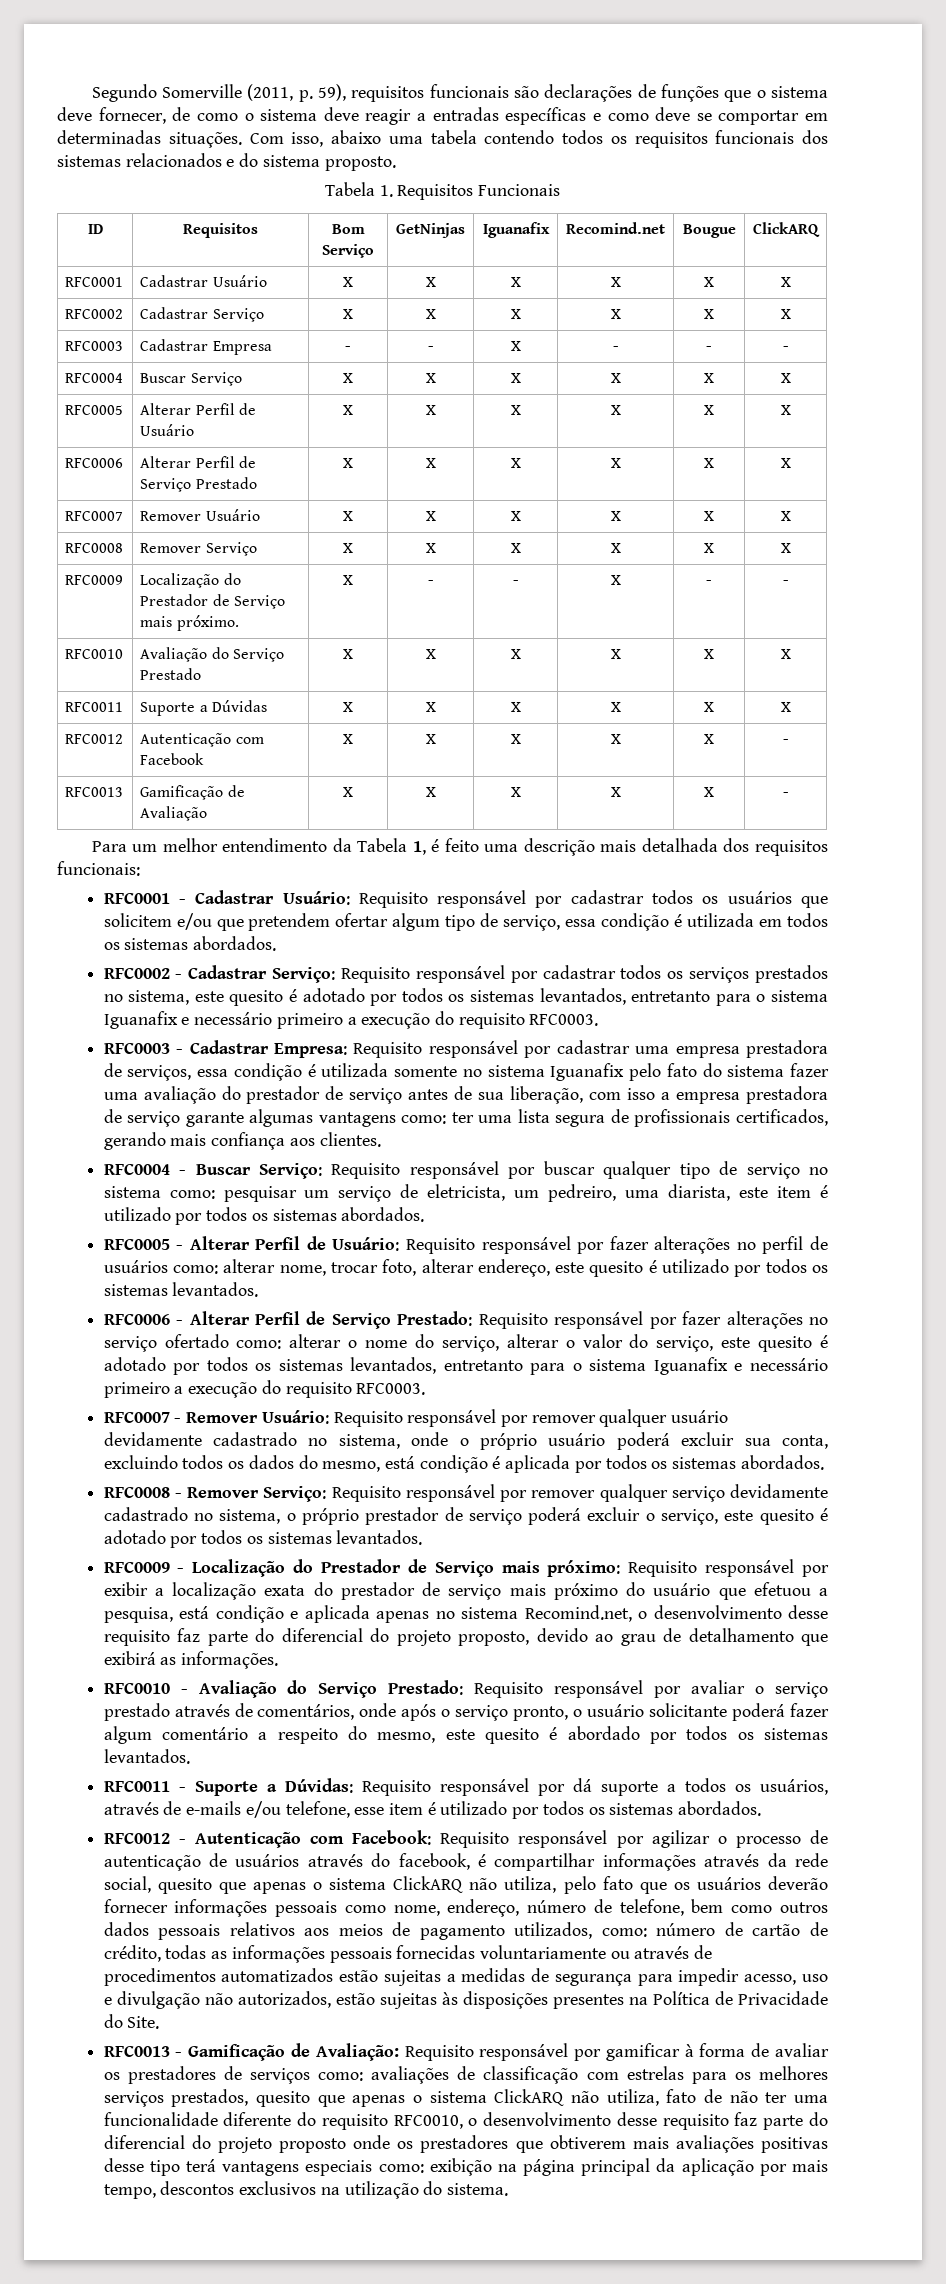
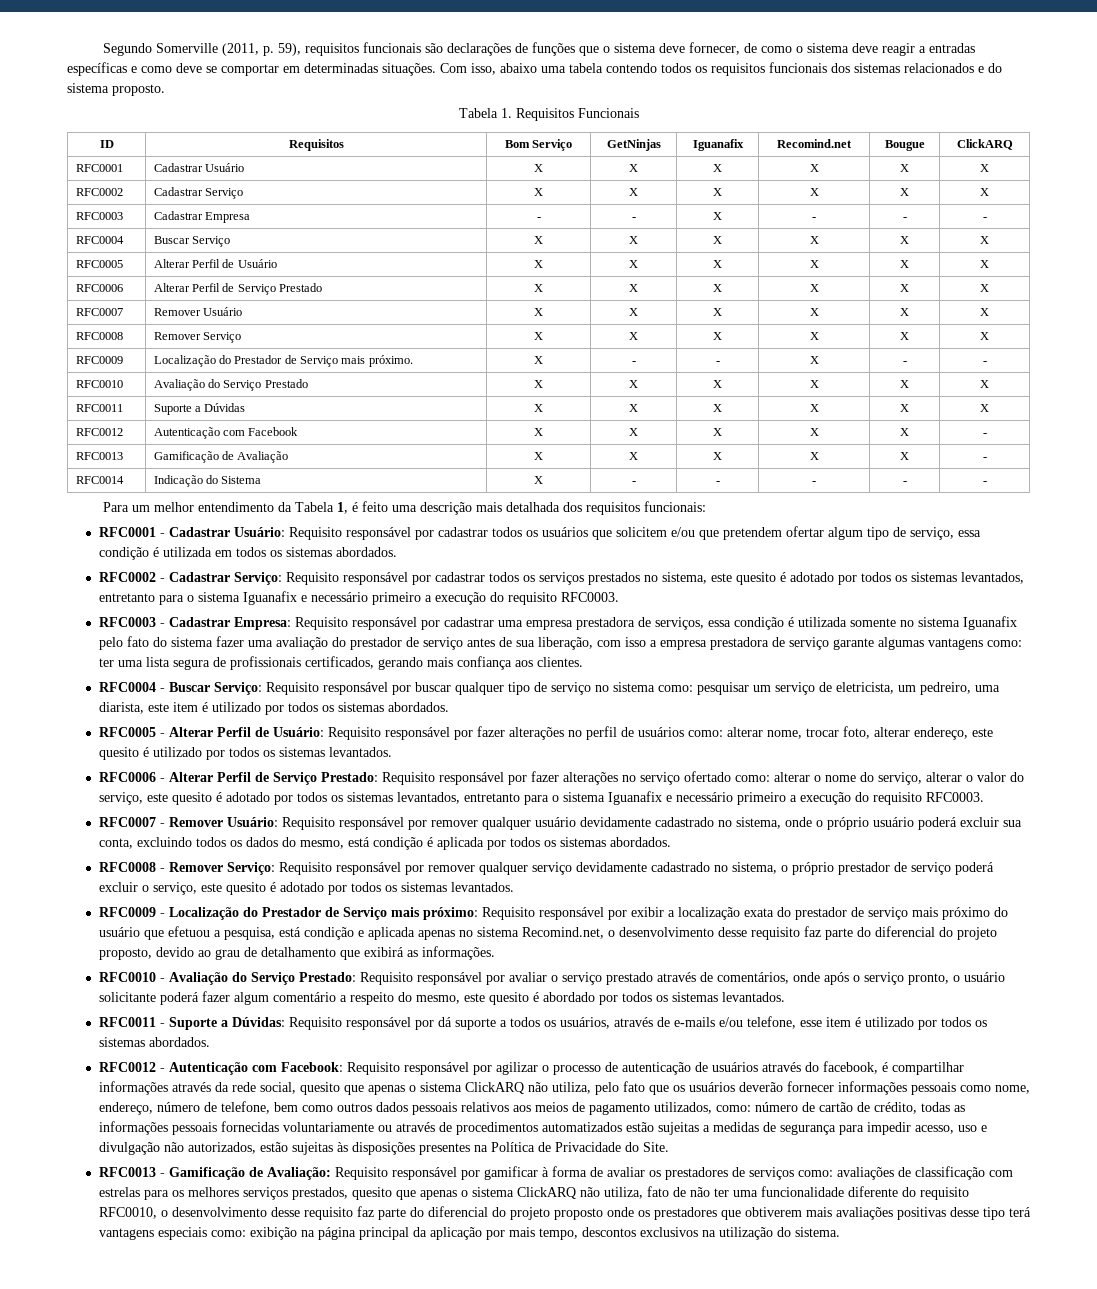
(789, 794) none -> [75,476,124,484] [153,475,262,487] [534,476,543,484] [631,481,636,484] [715,481,720,484] [812,481,816,484] [902,481,907,484] [982,481,987,484] // RFC0014 | Indicação do Sistema | X | - | - | - | - | -

